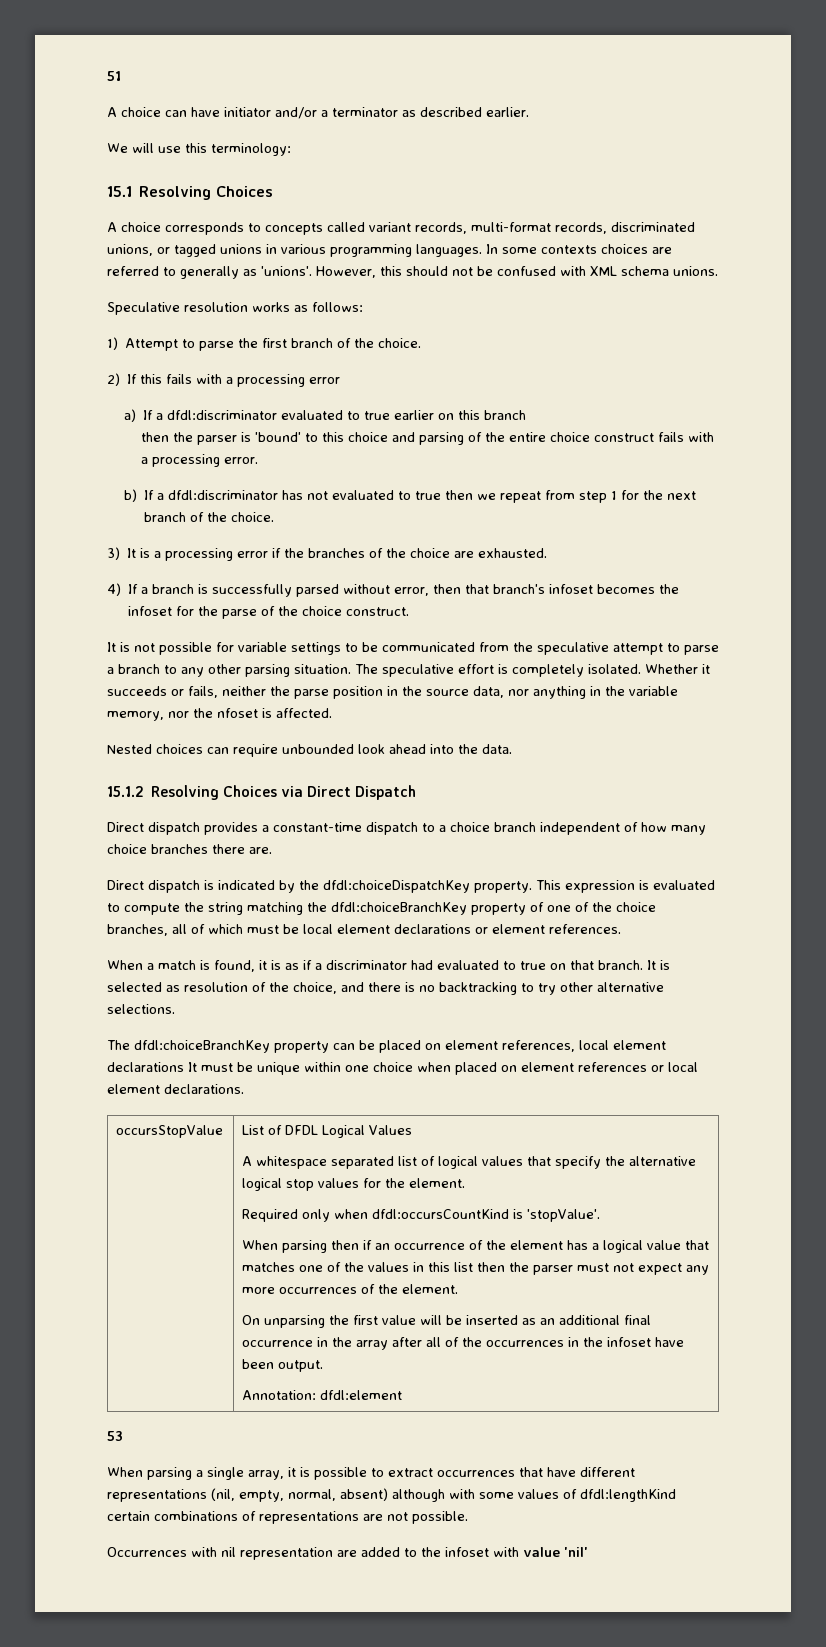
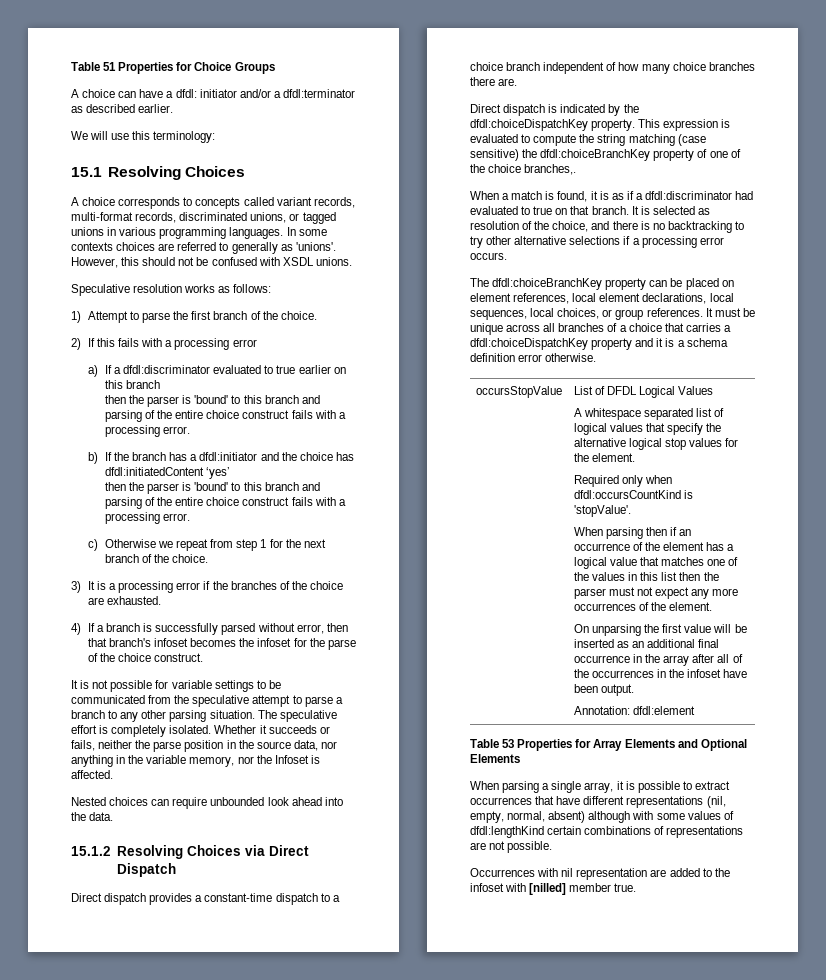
(107, 76) none -> [71,62,100,71] Table
(121, 76) none -> [118,62,275,74] Properties for Choice Groups
(220, 112) none -> [166,89,197,98] a dfdl:
[332,107,398,117] terminator -> [282,89,355,98] dfdl:terminator
[590,266,669,276] XML schema -> [282,257,314,266] XSDL
[348,432,389,442] choice -> [264,395,299,404] branch
[157,490,474,500] a dfdl:discriminator has not evaluated to true then -> [114,452,354,461] [104,467,231,479] [104,482,320,494] [104,497,346,509] [104,512,191,524] [87,539,156,551] the branch has a dfdl:initiator and the choice has dfdl:initiatedContent ‘yes’ // then the parser is 'bound' to this branch and parsing of the entire choice construct fails with a processing error. // c) Otherwise
[217,708,258,718] nfoset -> [274,755,309,764] Infoset
(303, 908) none -> [677,134,706,146] [470,149,519,161] (case sensitive)
[107,924,621,936] branches, all of which must be local element declarations or element references. -> [524,164,577,175] branches,.
[326,960,407,970] discriminator -> [645,191,733,200] dfdl:discriminator
[107,1004,175,1014] selections. -> [569,236,724,248] [470,252,507,260] selections if a processing error occurs.
[107,1062,698,1075] [107,1084,244,1094] declarations It must be unique within one choice when placed on element references or local element declarations. -> [642,293,734,304] [470,308,755,320] [470,323,731,335] [470,338,728,350] [470,353,597,362] declarations, local sequences, local choices, or group references. It must be unique across all branches of a choice that carries a dfdl:choiceDispatchKey property and it is a schema definition error otherwise.
(403, 1395) none -> [470,739,499,748] Table
(123, 1436) none -> [517,739,747,751] [470,754,520,763] Properties for Array Elements and Optional Elements
[523,1547,588,1557] value 'nil' -> [529,883,637,895] [nilled] member true.

